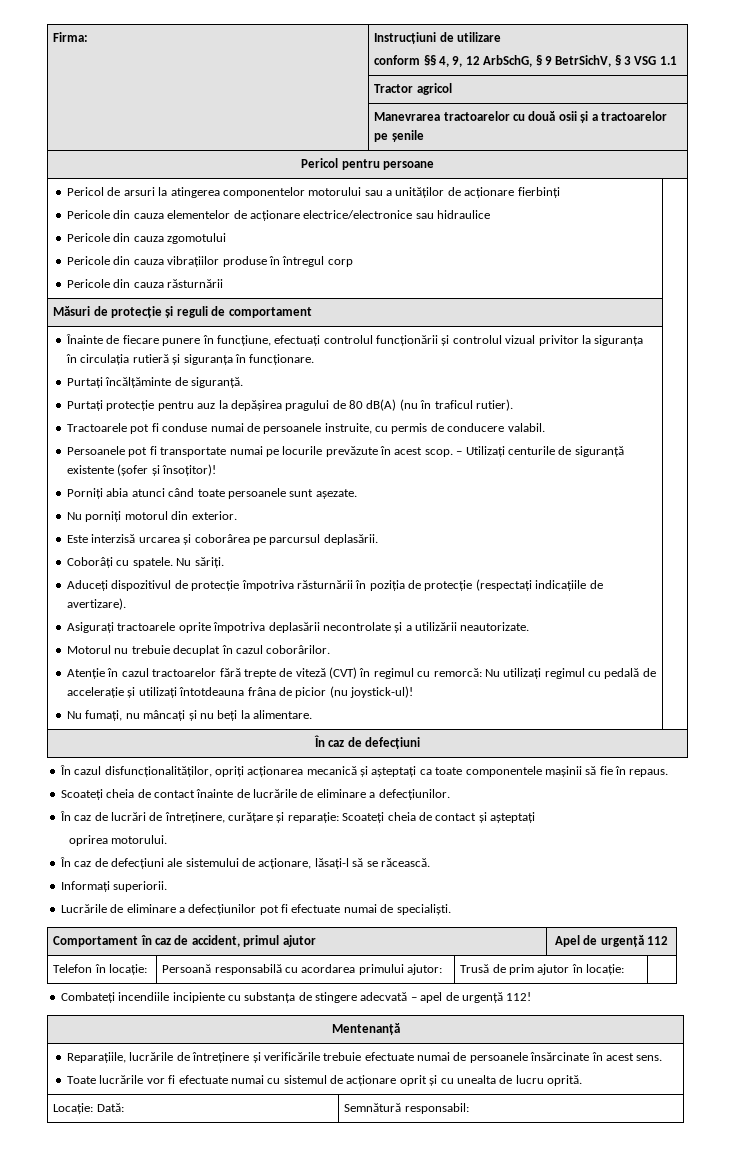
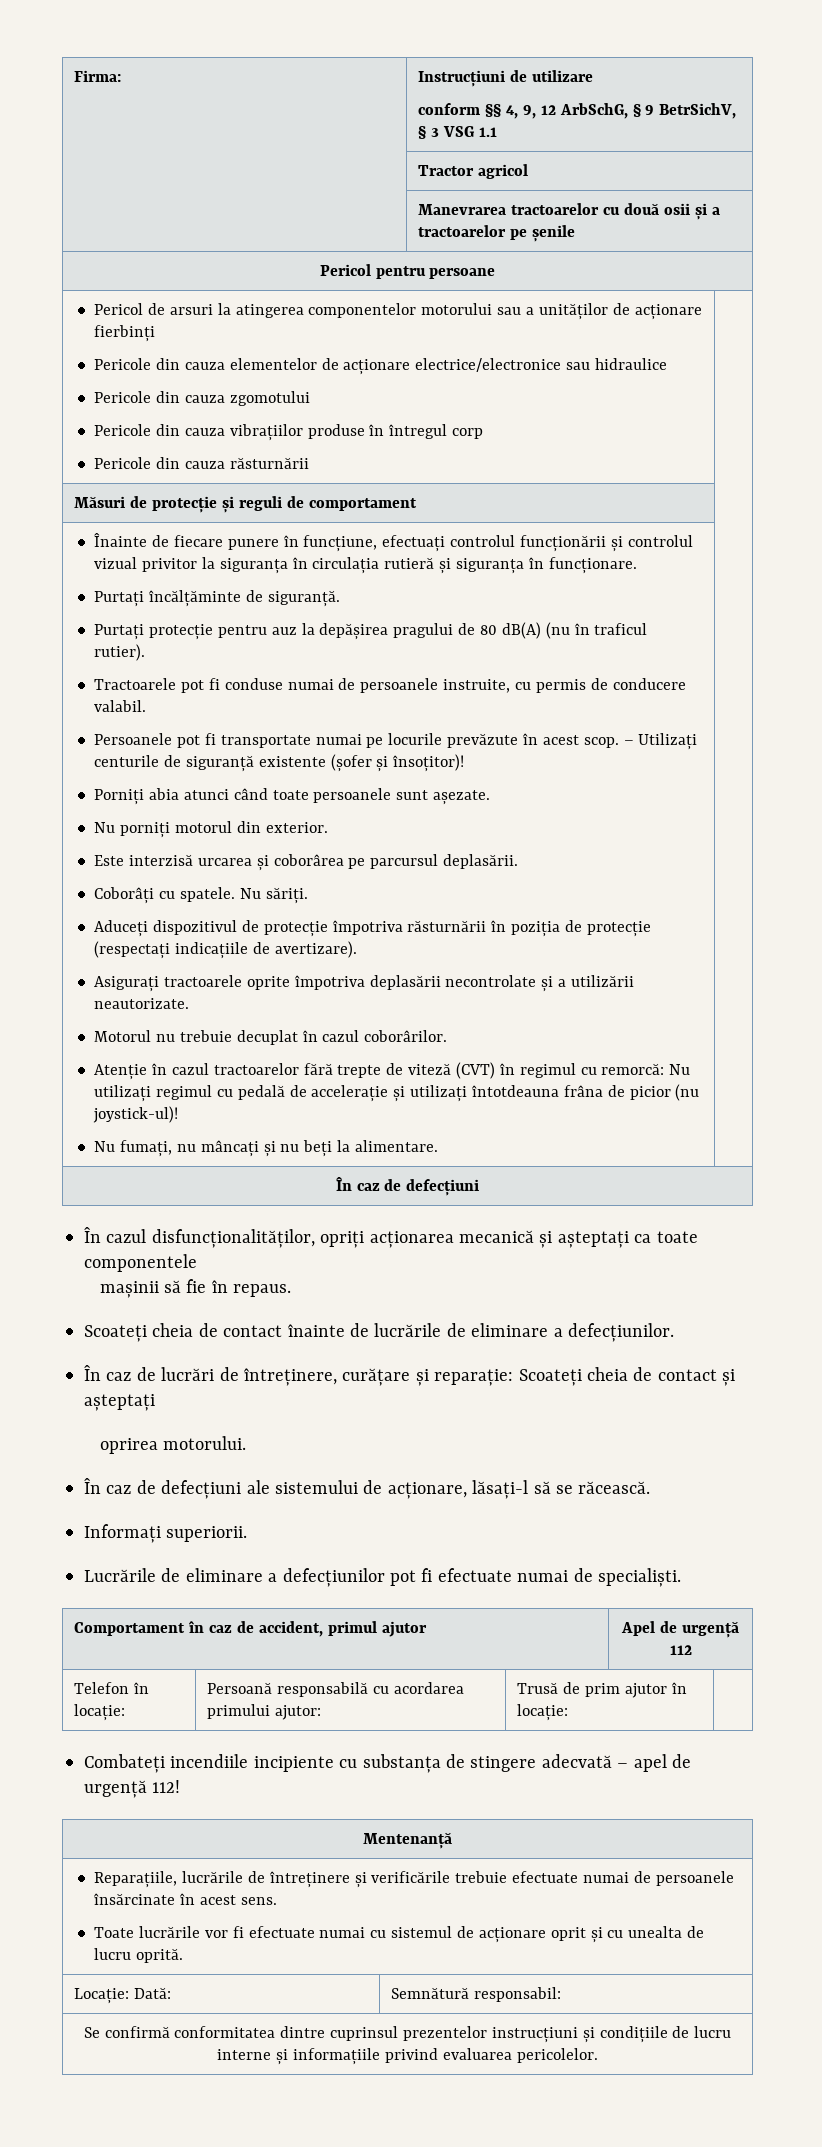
(542, 771) none -> (197, 1263) //
(469, 1108) none -> [83,2026,732,2043] [217,2048,598,2065] // Se confirmă conformitatea dintre cuprinsul prezentelor instrucțiuni și condițiile de lucru interne și informațiile privind evaluarea pericolelor.

